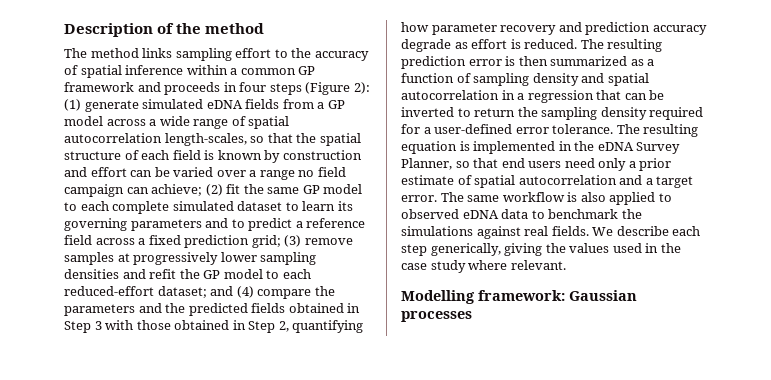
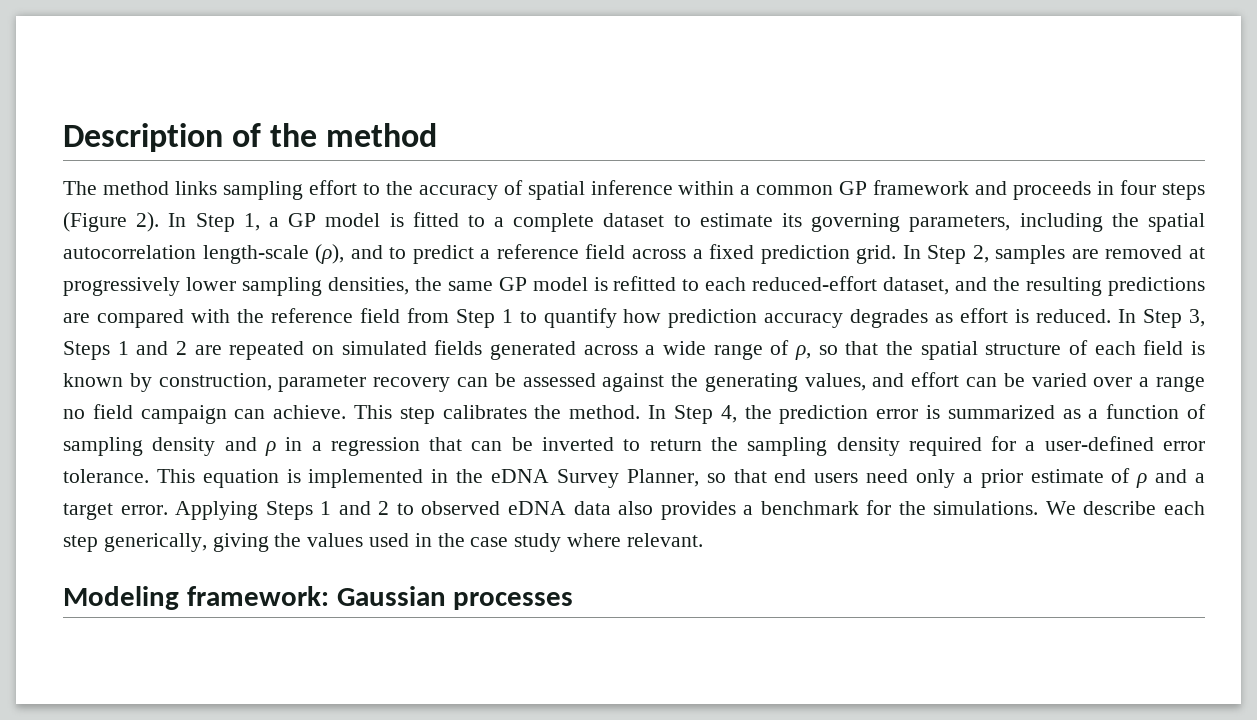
[353,82,370,94] [64,99,345,112] [64,116,103,126] 2): (1) generate simulated eDNA fields from a GP model -> [136,212,1205,232] [63,244,1205,264] [63,276,1206,296] [63,308,1206,328] [63,340,576,360] 2). In Step 1, a GP model is fitted to a complete dataset to estimate its governing parameters, including the spatial autocorrelation length-scale (ρ), and to predict a reference field across a fixed prediction grid. In Step 2, samples are removed at progressively lower sampling densities, the same GP model is refitted to each reduced-effort dataset, and the resulting predictions are compared with the reference field from Step 1 to quantify how prediction accuracy degrades as effort is reduced. In Step 3, Steps 1 and 2 are repeated on simulated fields generated
[248,116,290,129] [64,133,247,146] spatial autocorrelation length-scales, -> [794,345,811,360] ρ,
[282,150,362,160] construction -> [158,373,866,392] construction, parameter recovery can be assessed against the generating values,
[151,184,363,196] [64,201,353,214] [64,218,366,231] [64,235,353,248] [64,252,317,265] [64,269,311,279] [64,286,335,299] [64,303,361,316] [64,320,364,333] [401,22,707,35] [401,39,663,52] achieve; (2) fit the same GP model to each complete simulated dataset to learn its governing parameters and to predict a reference field across a fixed prediction grid; (3) remove samples at progressively lower sampling densities and refit the GP model to each reduced-effort dataset; and (4) compare the parameters and the predicted fields obtained in Step 3 with those obtained in Step 2, quantifying how parameter recovery and prediction accuracy degrade as effort is reduced. The resulting -> [273,405,772,424] achieve. This step calibrates the method. In Step 4, the
[518,56,548,66] then -> (940, 412) none
[607,73,649,86] [401,90,499,100] spatial autocorrelation -> [264,441,276,456] ρ
[616,124,699,137] The resulting -> [156,469,195,483] This
[474,175,617,188] spatial autocorrelation -> [1136,473,1148,488] ρ
[440,192,672,205] [401,209,642,219] [401,226,589,239] The same workflow is also applied to observed eDNA data to benchmark the simulations against real fields. -> [175,500,1039,520] Applying Steps 1 and 2 to observed eDNA data also provides a benchmark for the simulations.
[401,290,475,304] Modelling -> [63,586,179,610] Modeling

